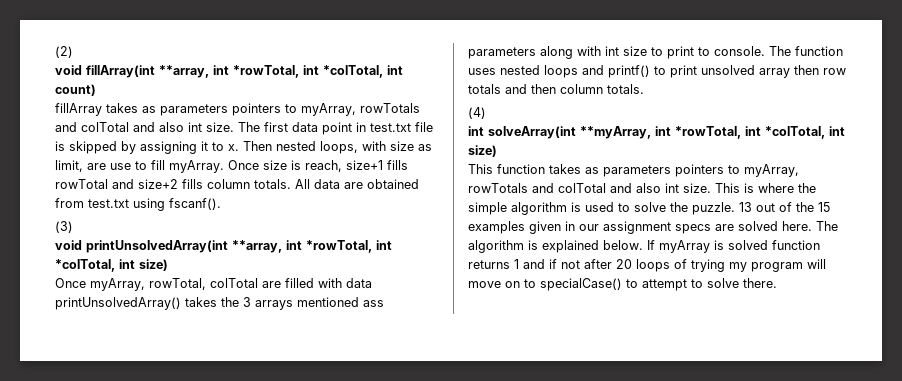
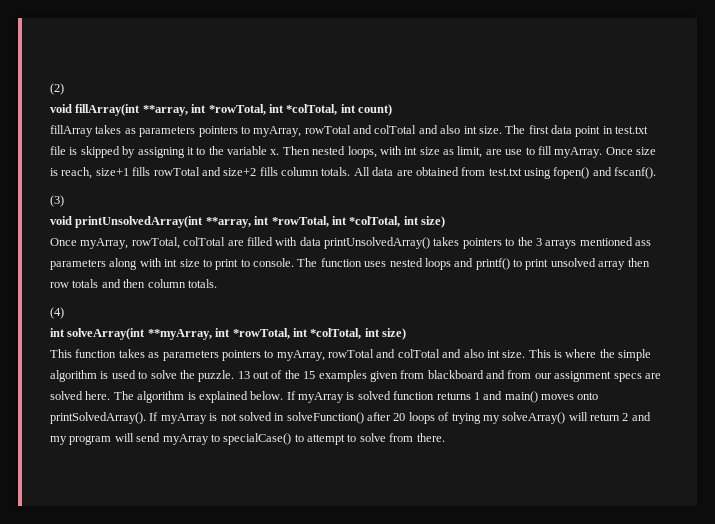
[360,103,420,113] rowTotals -> [304,125,351,134] rowTotal
(224, 146) none -> [208,146,267,155] the variable
(386, 146) none -> [404,147,418,155] int
(165, 204) none -> [553,167,612,179] fopen() and
(217, 302) none -> [462,238,515,249] pointers to
[468,183,528,193] rowTotals -> [328,349,374,358] rowTotal
[565,221,575,231] in -> [400,370,532,379] from blackboard and from
[549,259,580,269] if not -> [504,391,599,403] [50,412,364,424] main() moves onto printSolvedArray(). If myArray is not solved in solveFunction()
[751,259,826,272] [468,281,520,288] program will move on -> [502,412,651,424] [50,433,209,445] solveArray() will return 2 and my program will send myArray
(739, 283) none -> [389,433,414,442] from

